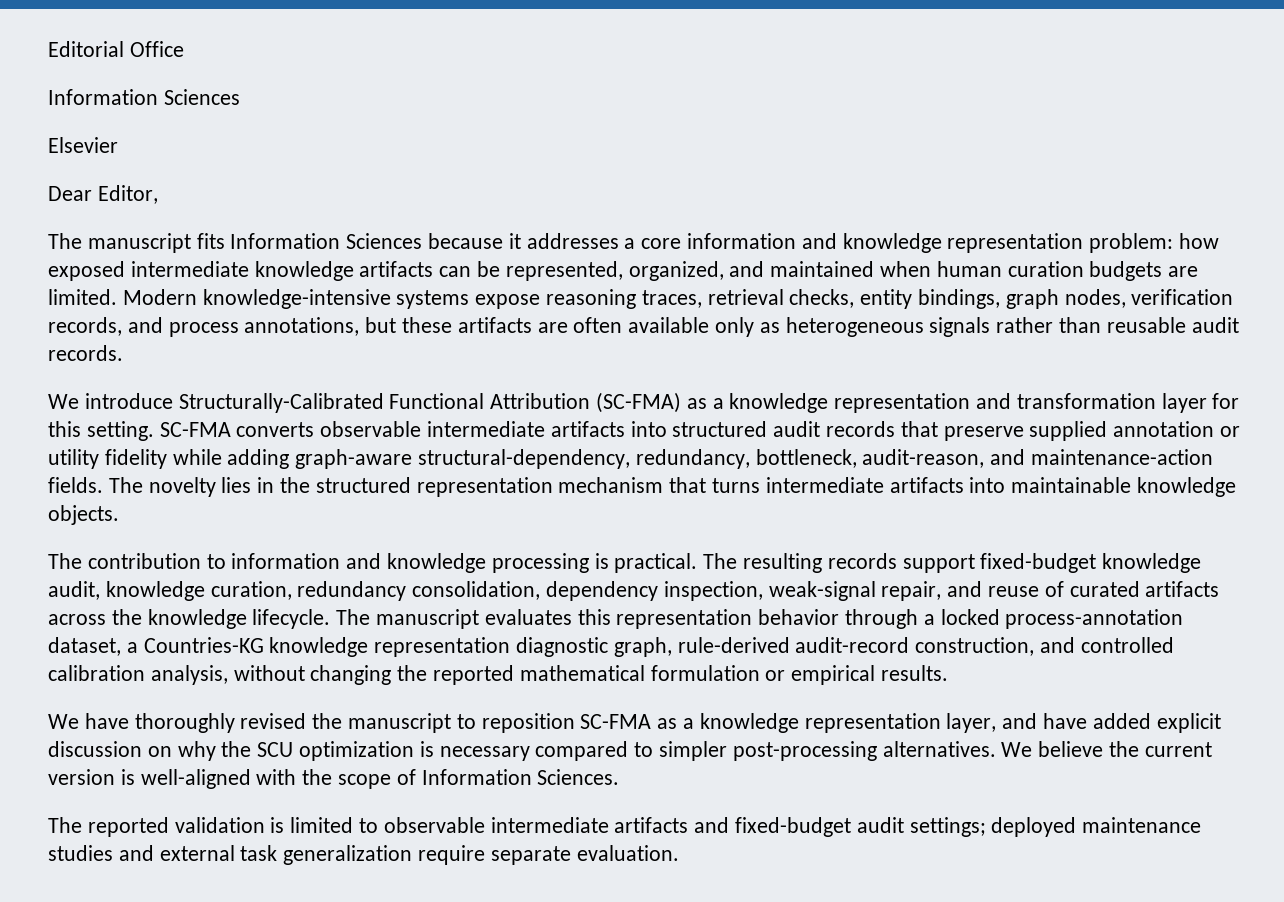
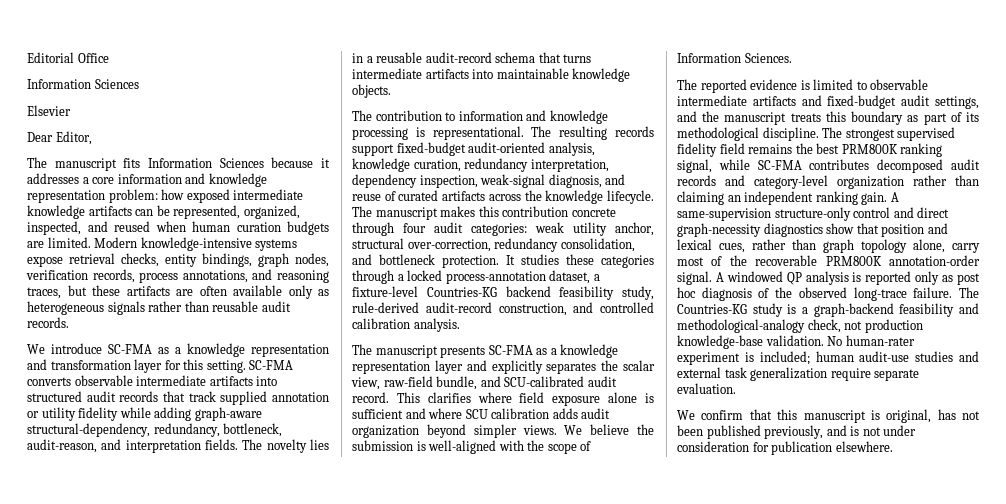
[729,261,875,277] and maintained -> [27,221,150,235] inspected, and reused
[546,289,702,309] reasoning traces, -> (63, 261) none
[127,317,163,333] and -> (135, 276) none
(360, 326) none -> [252,269,329,283] [27,287,61,299] and reasoning traces,
[178,392,682,413] Structurally-Calibrated Functional Attribution (SC-FMA) -> [108,344,152,354] SC-FMA
[943,426,1024,441] preserve -> [188,391,216,402] track
[1031,449,1214,465] maintenance-action -> [125,440,201,453] interpretation
[280,477,664,497] the structured representation mechanism -> [366,52,536,63] a reusable audit-record schema
[614,553,698,573] practical. -> [432,126,524,140] representational.
[1102,553,1202,573] [48,581,100,600] knowledge audit, -> [468,142,595,156] audit-oriented analysis,
[412,581,541,600] consolidation, -> [530,159,609,172] interpretation,
[881,581,942,601] repair, -> [548,174,602,188] diagnosis,
[484,609,840,629] evaluates this representation behavior -> [440,206,616,217] [352,222,654,236] [352,238,635,252] [352,254,654,268] makes this contribution concrete through four audit categories: weak utility anchor, structural over-correction, redundancy consolidation, and bottleneck protection. It studies these categories
[143,637,672,657] Countries-KG knowledge representation diagnostic graph, -> [352,286,654,300] fixture-level Countries-KG backend feasibility study,
[150,665,949,685] [48,713,1221,733] [48,741,996,761] analysis, without changing the reported mathematical formulation or empirical results. // We have thoroughly revised the manuscript to reposition SC-FMA as a knowledge representation layer, and have added explicit discussion on why the SCU optimization is necessary compared to simpler post-processing alternatives. -> [413,318,460,332] [352,344,619,358] [352,360,655,374] [351,376,617,390] [352,392,654,406] [352,408,611,419] [352,424,557,438] analysis. // The manuscript presents SC-FMA as a knowledge representation layer and explicitly separates the scalar view, raw-field bundle, and SCU-calibrated audit record. This clarifies where field exposure alone is sufficient and where SCU calibration adds audit organization beyond simpler views.
[1144,742,1212,757] [48,769,115,785] current version -> [352,440,413,451] submission
[174,817,265,833] validation -> [750,79,798,90] evidence
[909,817,1202,837] settings; deployed maintenance -> [935,96,979,109] [677,111,979,125] [677,127,956,141] [677,143,943,157] [677,159,980,173] [677,175,979,189] [677,191,899,205] [677,207,950,221] [677,223,948,237] [677,239,980,253] [677,255,980,266] [677,271,980,285] [677,287,979,301] [677,303,979,317] [677,319,923,333] [677,335,915,349] [677,351,910,365] settings, and the manuscript treats this boundary as part of its methodological discipline. The strongest supervised fidelity field remains the best PRM800K ranking signal, while SC-FMA contributes decomposed audit records and category-level organization rather than claiming an independent ranking gain. A same-supervision structure-only control and direct graph-necessity diagnostics show that position and lexical cues, rather than graph topology alone, carry most of the recoverable PRM800K annotation-order signal. A windowed QP analysis is reported only as post hoc diagnosis of the observed long-trace failure. The Countries-KG study is a graph-backend feasibility and methodological-analogy check, not production knowledge-base validation. No human-rater experiment is included; human audit-use
(679, 853) none -> [677,409,980,423] [677,425,917,439] [677,441,893,455] // We confirm that this manuscript is original, has not been published previously, and is not under consideration for publication elsewhere.

